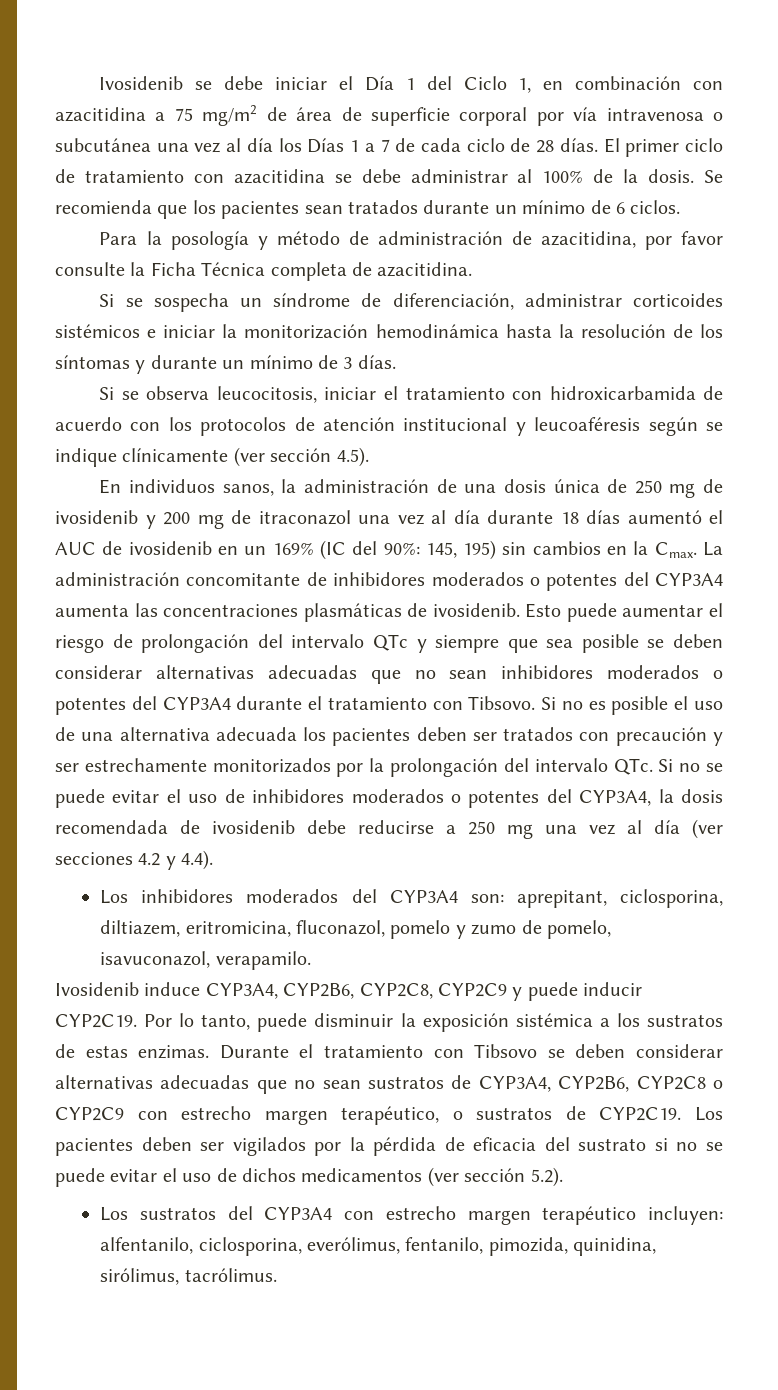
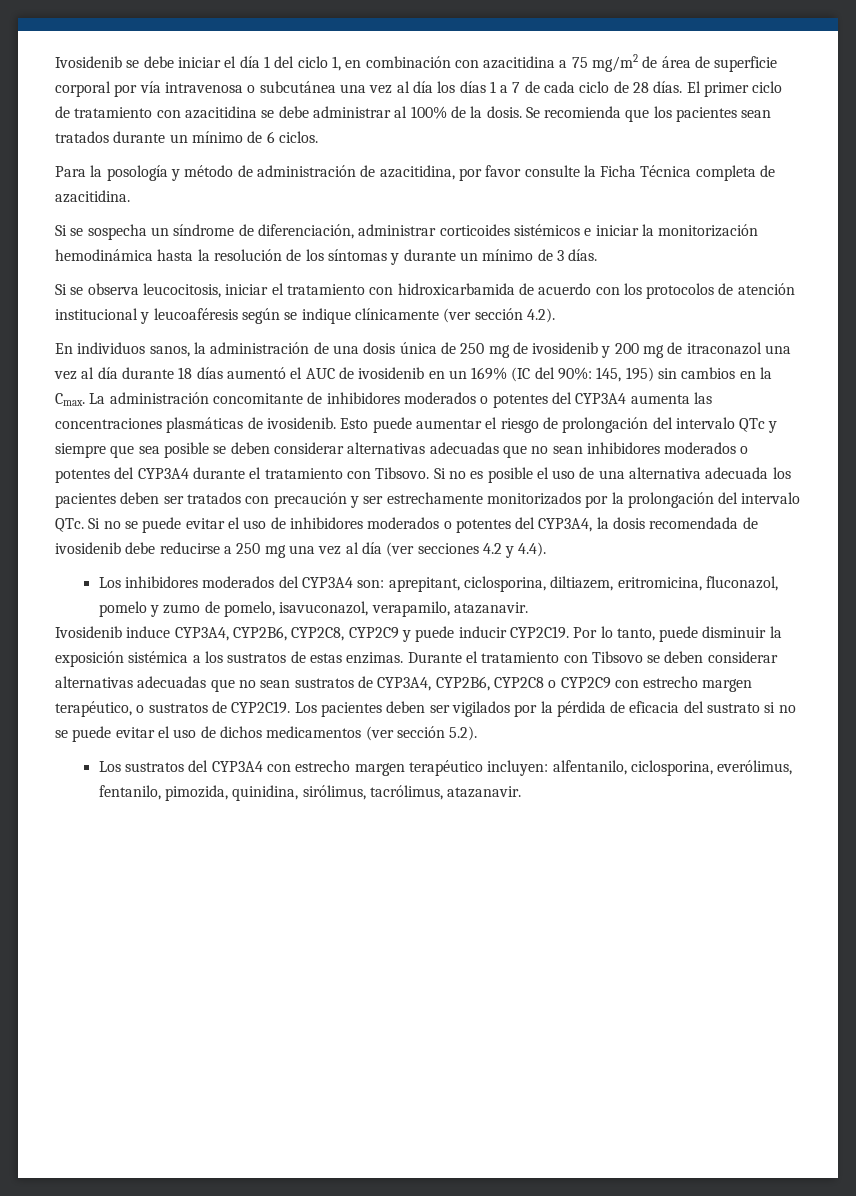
[364,76,394,91] Día -> [239,56,260,68] día
[463,76,507,90] Ciclo -> [297,56,328,68] ciclo
[307,138,345,153] Días -> [459,81,486,93] días
[336,447,369,467] 4.5). -> [526,308,555,323] 4.2).
[215,951,311,970] verapamilo. -> [371,601,528,617] verapamilo, atazanavir.
[184,1268,277,1282] tacrólimus. -> [370,785,522,800] tacrólimus, atazanavir.

